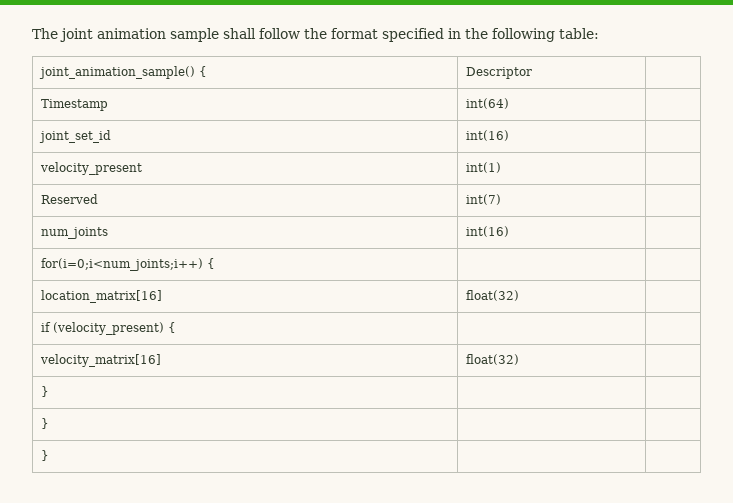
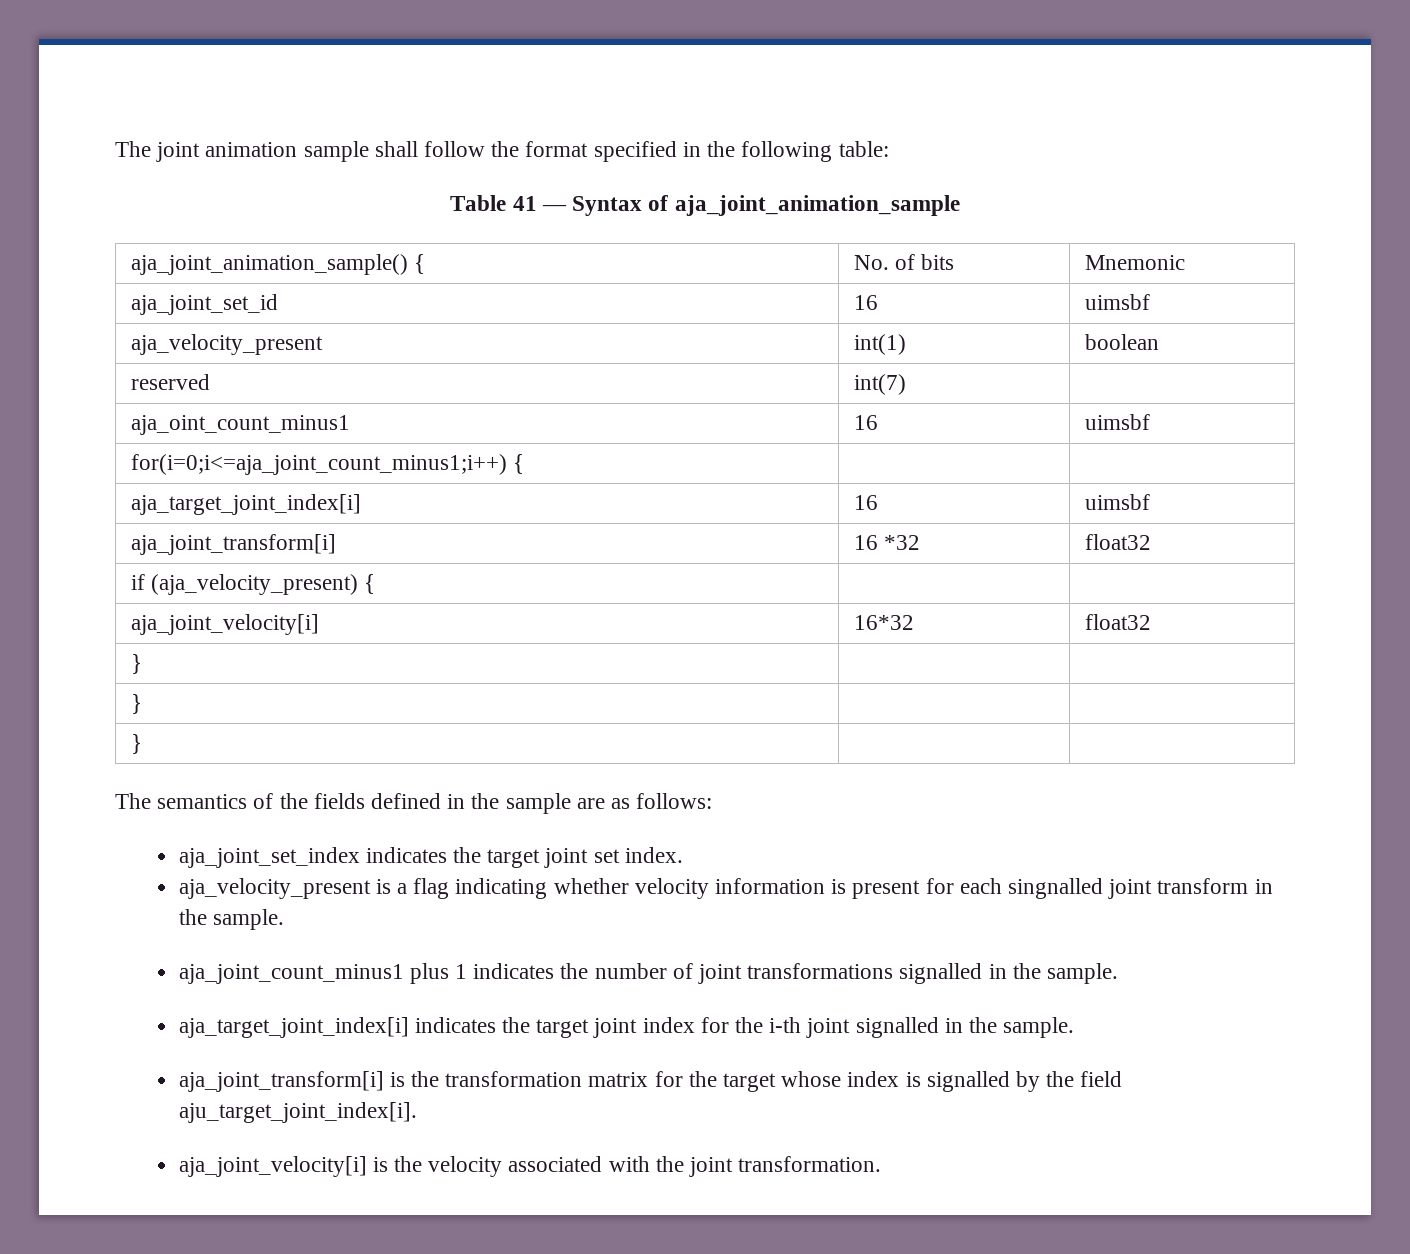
[39,66,208,79] [466,67,533,79] [41,99,109,111] [466,98,510,109] [39,130,112,143] [466,130,510,141] [40,162,143,175] // joint_animation_sample() { | Descriptor | // Timestamp | int(64) | // joint_set_id | int(16) | // velocity_present -> [450,195,960,216] [130,254,425,275] [853,254,955,270] [1084,255,1185,270] [130,294,278,315] [853,295,878,310] [1084,294,1150,310] [130,334,323,355] // Table 41 — Syntax of aja_joint_animation_sample // aja_joint_animation_sample() { | No. of bits | Mnemonic // aja_joint_set_id | 16 | uimsbf // aja_velocity_present
[41,194,99,204] // Reserved -> [1084,334,1159,350] [130,374,210,390] boolean // reserved
[41,227,109,239] [466,226,510,237] [41,258,216,271] [41,290,163,303] [466,290,520,301] num_joints | int(16) | // for(i=0;i<num_joints;i++) { | | // location_matrix[16] | float(32) | -> [130,415,350,435] [853,415,878,430] [1084,414,1150,430] [130,454,524,475] [130,494,361,515] [853,495,878,510] [1084,494,1150,510] [130,534,336,555] [853,535,920,550] [1084,534,1151,550] aja_oint_count_minus1 | 16 | uimsbf // for(i=0;i<=aja_joint_count_minus1;i++) { | | // aja_target_joint_index[i] | 16 | uimsbf // aja_joint_transform[i] | 16 *32 | float32
[53,322,177,335] [40,354,162,367] [466,354,520,365] (velocity_present) { | | // velocity_matrix[16] | float(32) | -> [150,574,376,595] [130,614,319,635] [853,615,914,630] [1084,614,1151,630] (aja_velocity_present) { | | // aja_joint_velocity[i] | 16*32 | float32
(50, 455) none -> [115,793,713,814] [178,847,683,868] [178,878,1273,899] [178,909,284,930] [178,963,1119,984] [178,1017,1075,1038] [178,1071,1123,1092] [178,1102,417,1123] [178,1156,882,1177] // The semantics of the fields defined in the sample are as follows: // aja_joint_set_index indicates the target joint set index. // aja_velocity_present is a flag indicating whether velocity information is present for each singnalled joint transform in the sample. // aja_joint_count_minus1 plus 1 indicates the number of joint transformations signalled in the sample. // aja_target_joint_index[i] indicates the target joint index for the i-th joint signalled in the sample. // aja_joint_transform[i] is the transformation matrix for the target whose index is signalled by the field aju_target_joint_index[i]. // aja_joint_velocity[i] is the velocity associated with the joint transformation.

